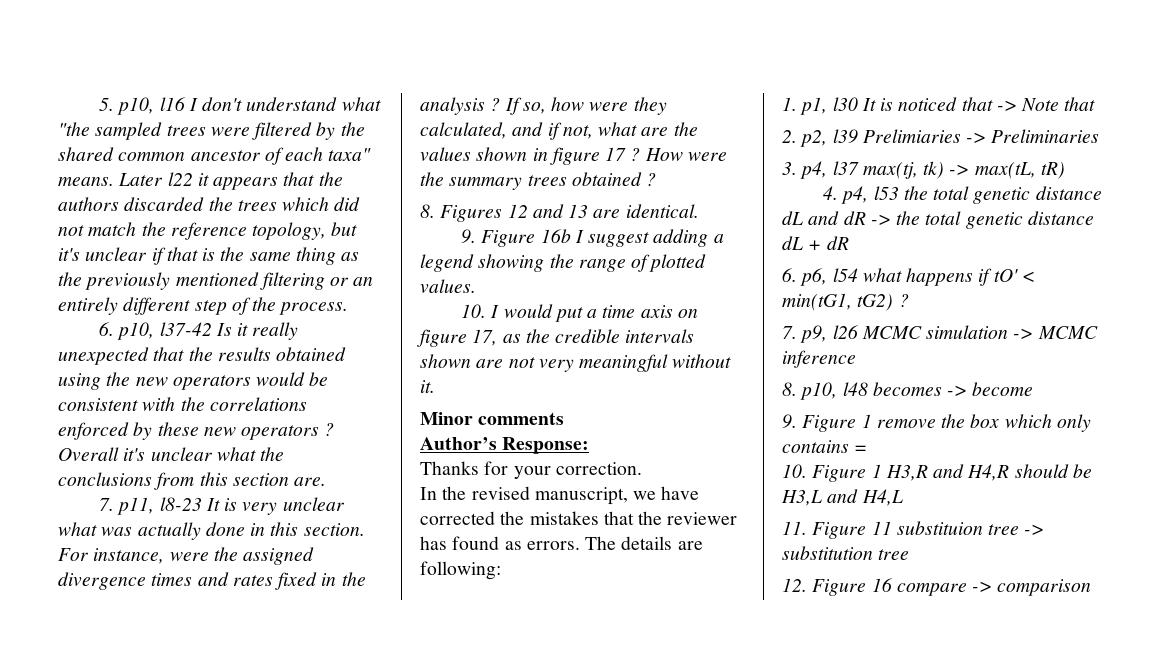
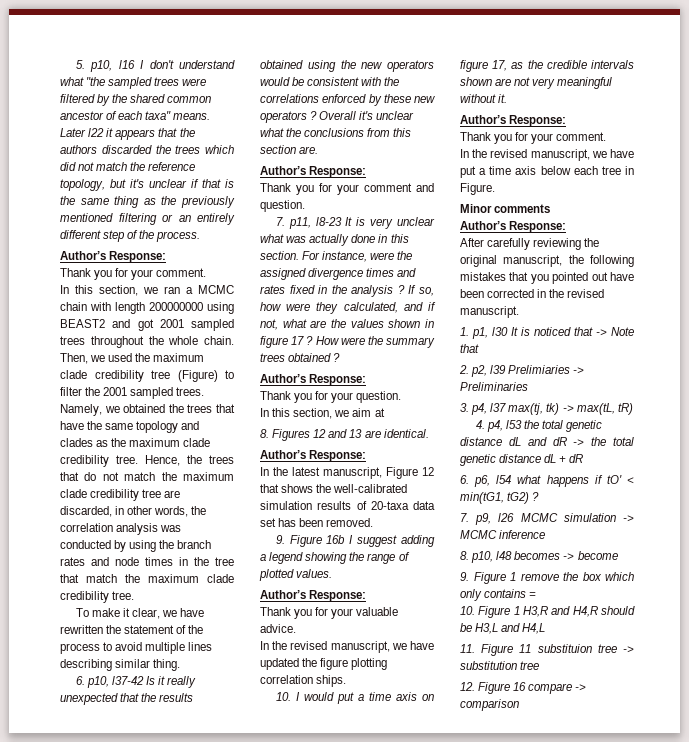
(349, 308) none -> [60,251,167,263] [60,268,207,280] [60,285,234,296] [60,302,234,314] [60,319,234,331] [60,336,234,348] [60,353,205,364] [60,370,234,382] [60,387,205,399] [60,404,235,416] [60,421,200,433] [60,438,211,447] [60,455,234,467] [60,472,234,481] [60,489,181,501] [60,506,207,517] [60,523,182,535] [60,540,212,552] [60,557,234,566] [60,574,234,583] [60,591,135,603] [75,608,205,619] [60,625,204,634] [60,642,213,654] [60,659,181,671] // Author’s Response: // Thank you for your comment. // In this section, we ran a MCMC chain with length 200000000 using BEAST2 and got 2001 sampled trees throughout the whole chain. Then, we used the maximum clade credibility tree (Figure) to filter the 2001 sampled trees. Namely, we obtained the trees that have the same topology and clades as the maximum clade credibility tree. Hence, the trees that do not match the maximum clade credibility tree are discarded, in other words, the correlation analysis was conducted by using the branch rates and node times in the tree that match the maximum clade credibility tree. // To make it clear, we have rewritten the statement of the process to avoid multiple lines describing similar thing.
(327, 481) none -> [260,166,367,178] [260,183,434,195] [260,200,305,212] // Author’s Response: // Thank you for your comment and question.
(657, 179) none -> [260,374,367,386] [260,391,402,403] [260,408,385,419] // Author’s Response: // Thank you for your question. // In this section, we aim at
(699, 211) none -> [260,450,367,462] [260,467,434,479] [260,484,408,493] [260,501,435,510] [260,518,374,527] // Author’s Response: // In the latest manuscript, Figure 12 that shows the well-calibrated simulation results of 20-taxa data set has been removed.
(476, 286) none -> [260,590,367,602] [260,607,399,619] [260,624,296,633] [260,641,434,653] [260,658,388,670] [260,675,347,687] // Author’s Response: // Thank you for your valuable advice. // In the revised manuscript, we have updated the figure plotting correlation ships.
[420,412,565,425] [420,437,590,454] [420,461,642,479] [420,486,700,505] [420,511,738,525] [420,536,703,550] [420,561,501,580] // Minor comments // Author’s Response: // Thanks for your correction. // In the revised manuscript, we have corrected the mistakes that the reviewer has found as errors. The details are following: -> [460,115,567,127] [460,132,607,144] [460,149,634,161] [460,166,634,178] [460,183,495,195] [460,204,551,213] [460,221,567,233] [460,238,600,250] [460,255,634,267] [460,272,634,284] [460,289,605,298] [460,306,519,318] // Author’s Response: // Thank you for your comment. // In the revised manuscript, we have put a time axis below each tree in Figure. // Minor comments // Author’s Response: // After carefully reviewing the original manuscript, the following mistakes that you pointed out have been corrected in the revised manuscript.

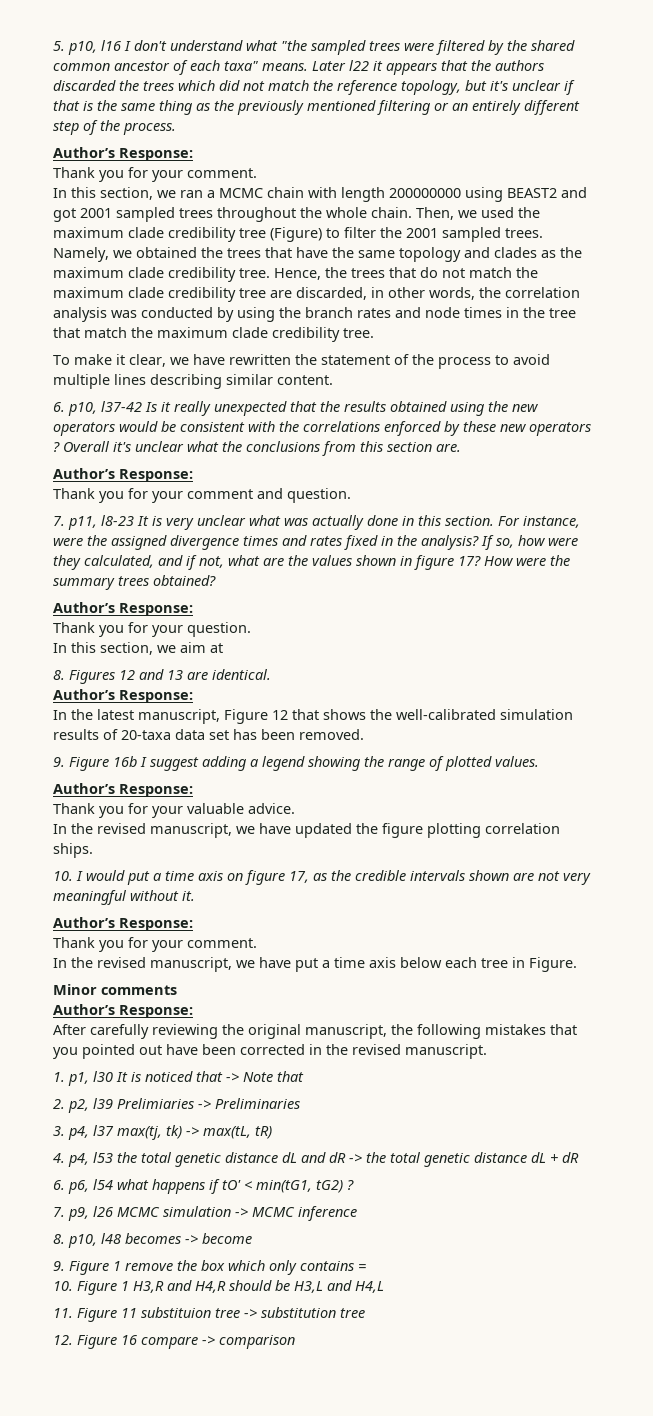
[153,659,181,671] thing. -> [277,375,333,385] content.
[351,285,405,297] analysis ? -> [421,535,479,550] analysis?
[291,336,314,345] 17 ? -> [458,556,481,566] 17?
[288,353,341,362] obtained ? -> [153,575,216,586] obtained?

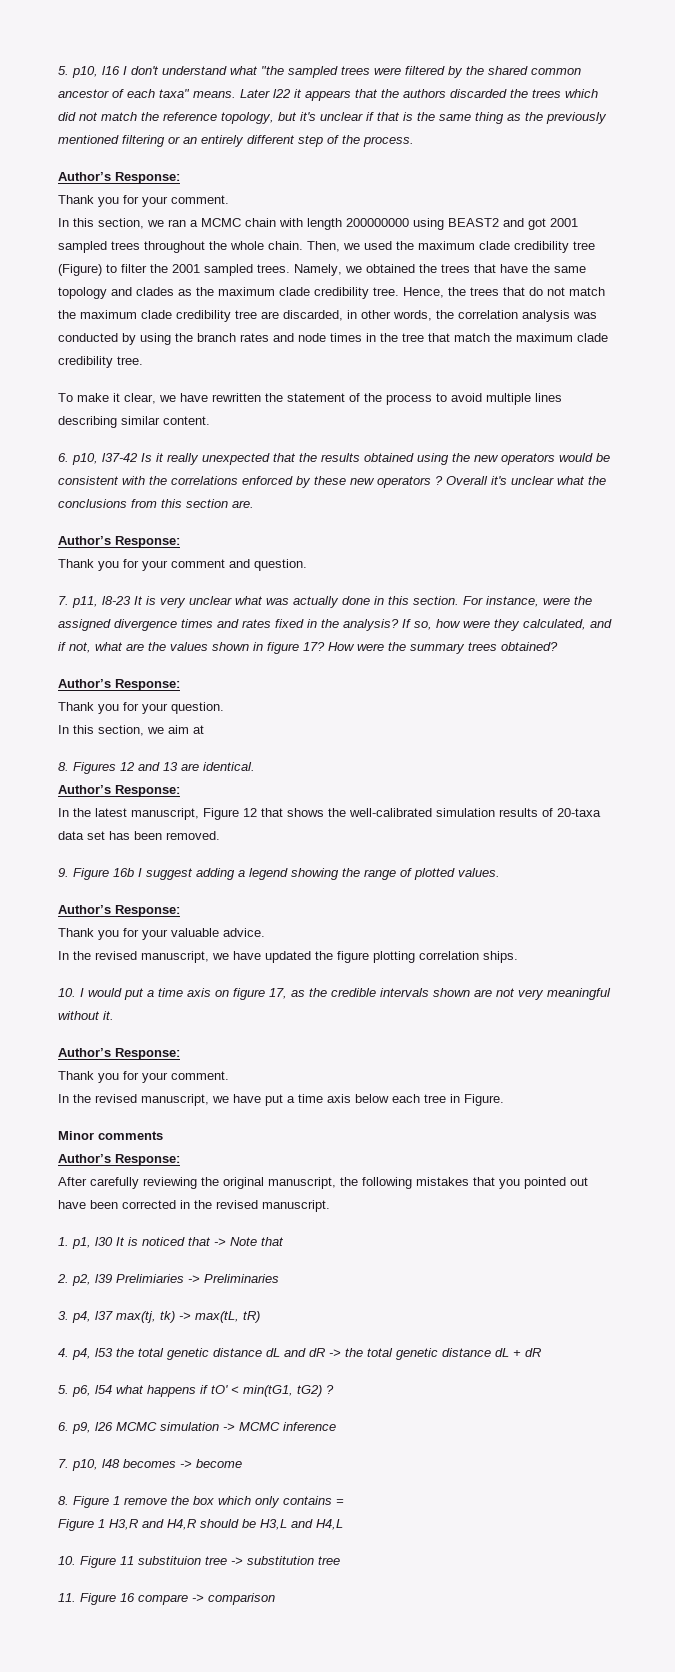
[53,1180,65,1190] 6. -> [58,1385,69,1394] 5.
[53,1207,65,1217] 7. -> [58,1422,69,1431] 6.
[53,1234,65,1244] 8. -> [58,1459,69,1468] 7.
[53,1261,65,1271] 9. -> [58,1496,69,1505] 8.
[53,1281,73,1291] 10. -> (344, 1502) none
[53,1308,73,1318] 11. -> [58,1556,76,1565] 10.
[53,1335,73,1345] 12. -> [58,1593,76,1602] 11.

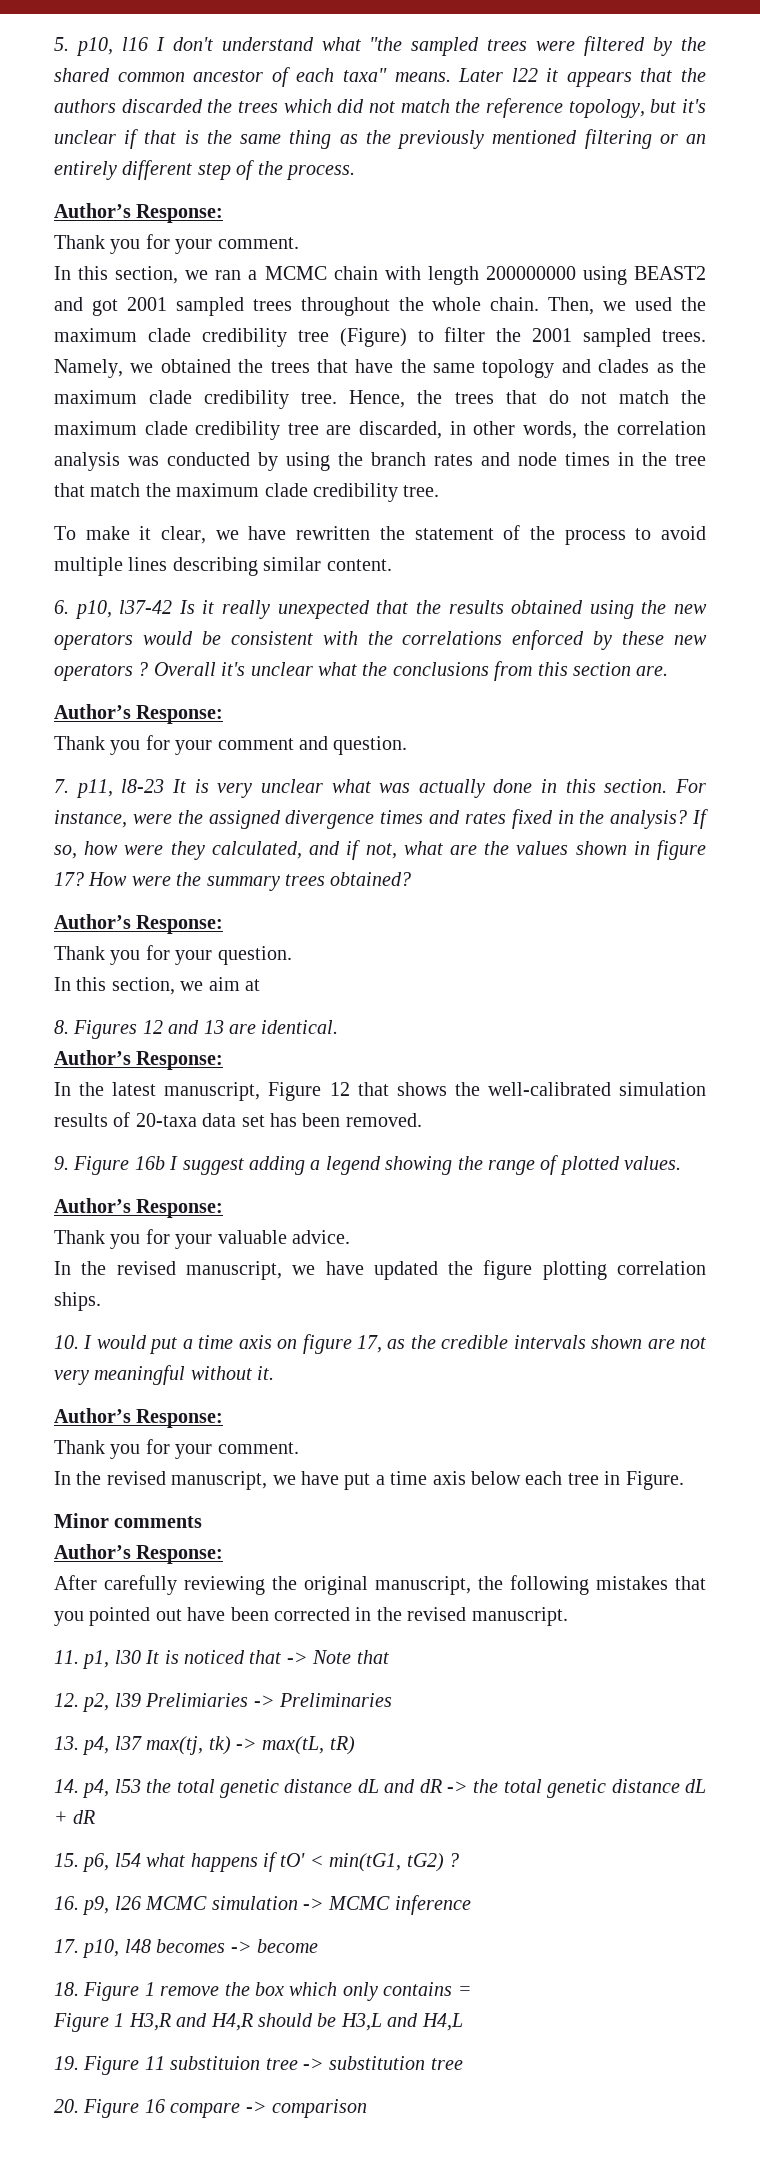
[58,1237,69,1246] 1. -> [54,1650,79,1664] 11.
[57,1274,69,1283] 2. -> [54,1693,79,1707] 12.
[58,1311,69,1320] 3. -> [54,1736,79,1750] 13.
[58,1348,69,1357] 4. -> [54,1779,79,1793] 14.
[58,1385,69,1394] 5. -> [54,1853,79,1867] 15.
[58,1422,69,1431] 6. -> [54,1896,79,1910] 16.
[58,1459,69,1468] 7. -> [54,1939,79,1953] 17.
[58,1496,69,1505] 8. -> [54,1982,79,1996] 18.
[58,1556,76,1565] 10. -> [54,2056,79,2070] 19.
[58,1593,76,1602] 11. -> [54,2099,79,2113] 20.

